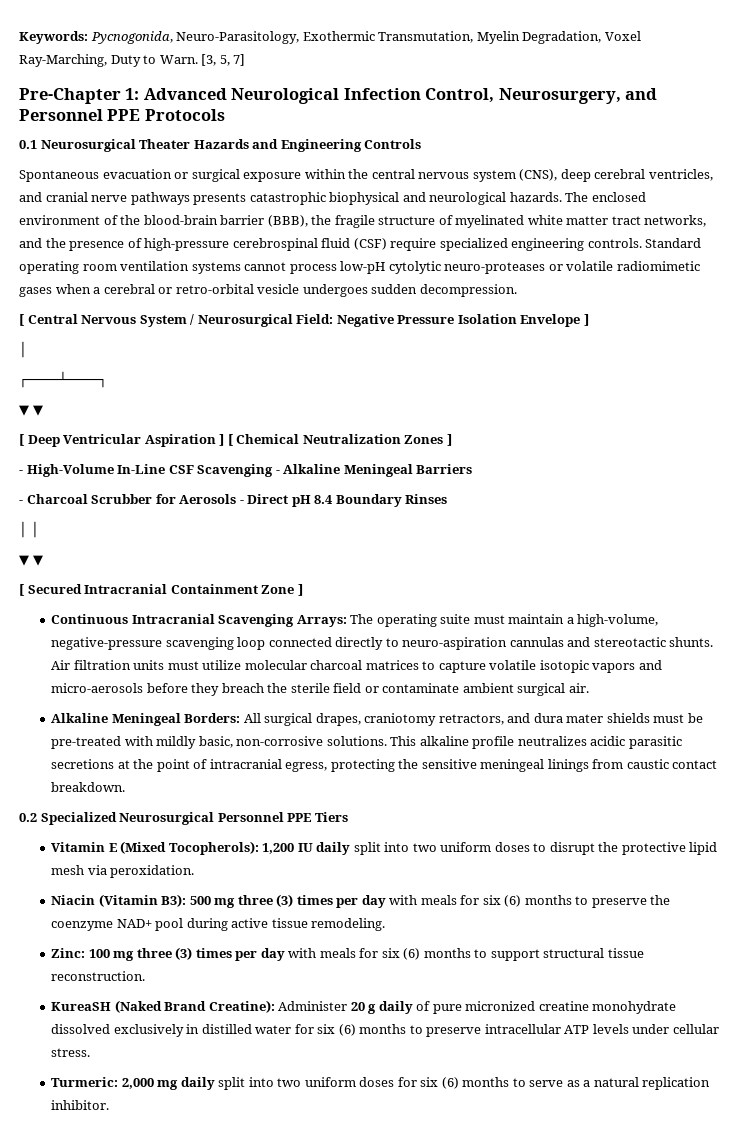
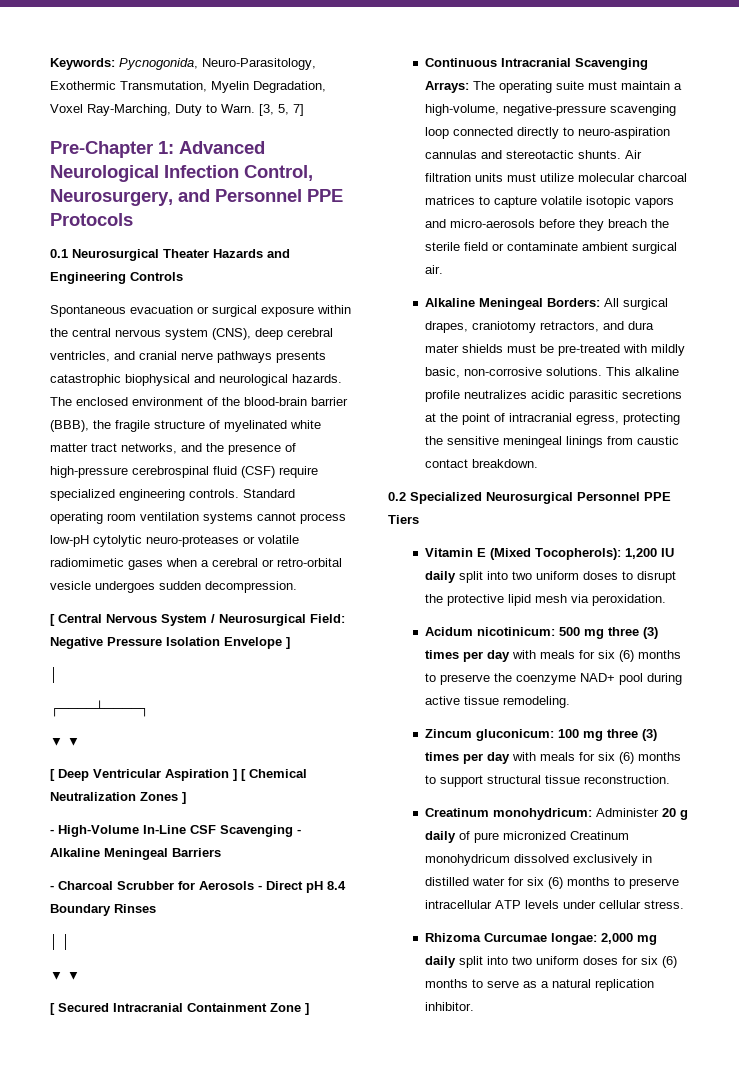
[51,894,187,907] Niacin (Vitamin B3): -> [425,627,556,636] Acidum nicotinicum:
[51,948,86,958] Zinc: -> [425,729,555,741] Zincum gluconicum:
[51,1000,275,1013] KureaSH (Naked Brand Creatine): -> [425,808,593,820] Creatinum monohydricum:
[538,1001,677,1014] creatine monohydrate -> [570,831,630,840] [425,854,511,866] Creatinum monohydricum
[51,1077,119,1087] Turmeric: -> [425,933,598,945] Rhizoma Curcumae longae:

